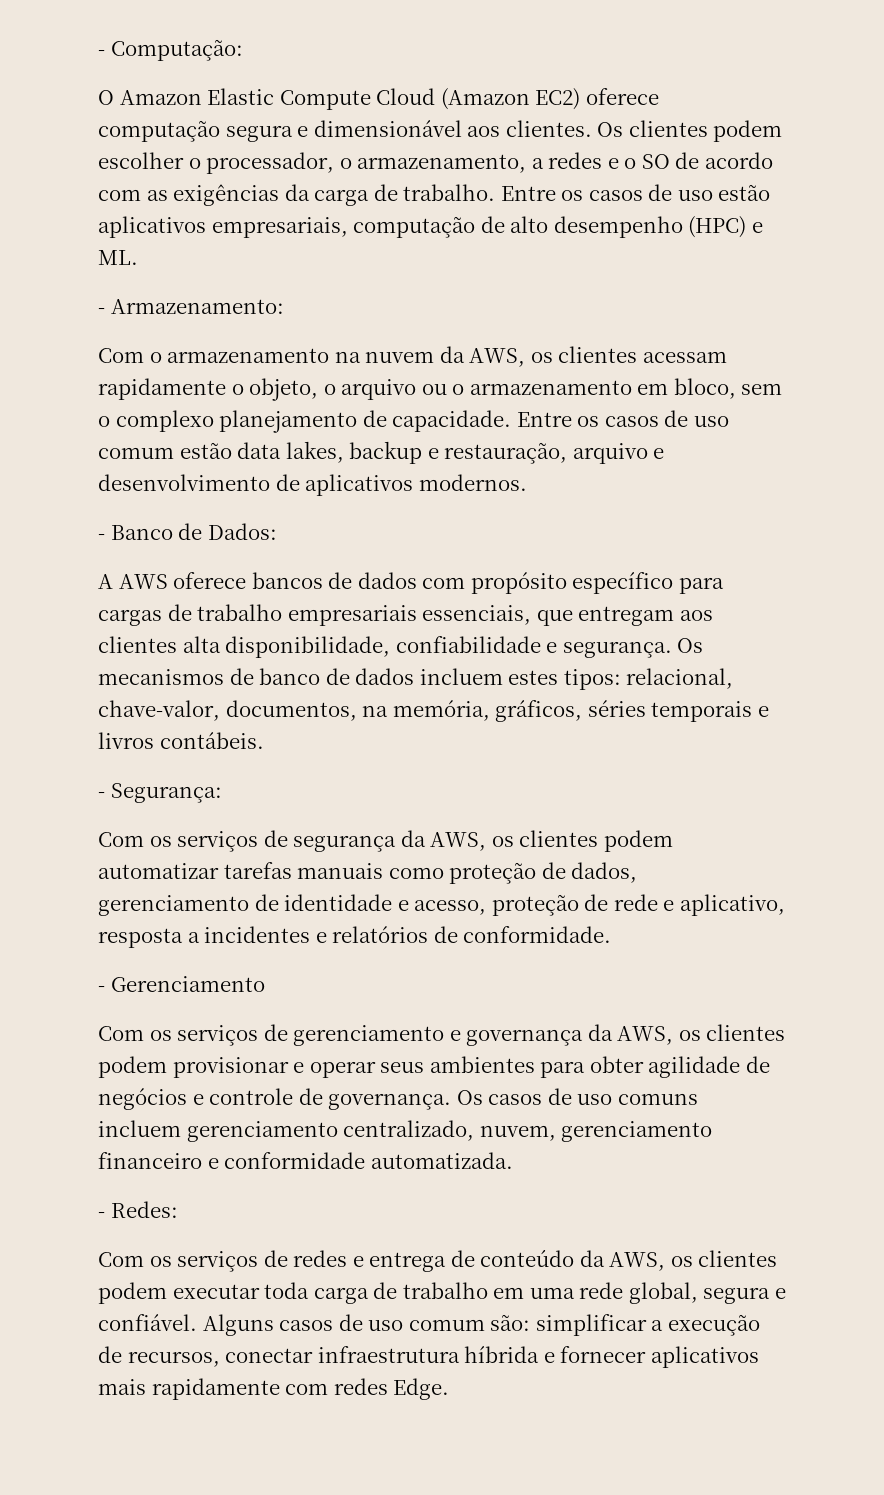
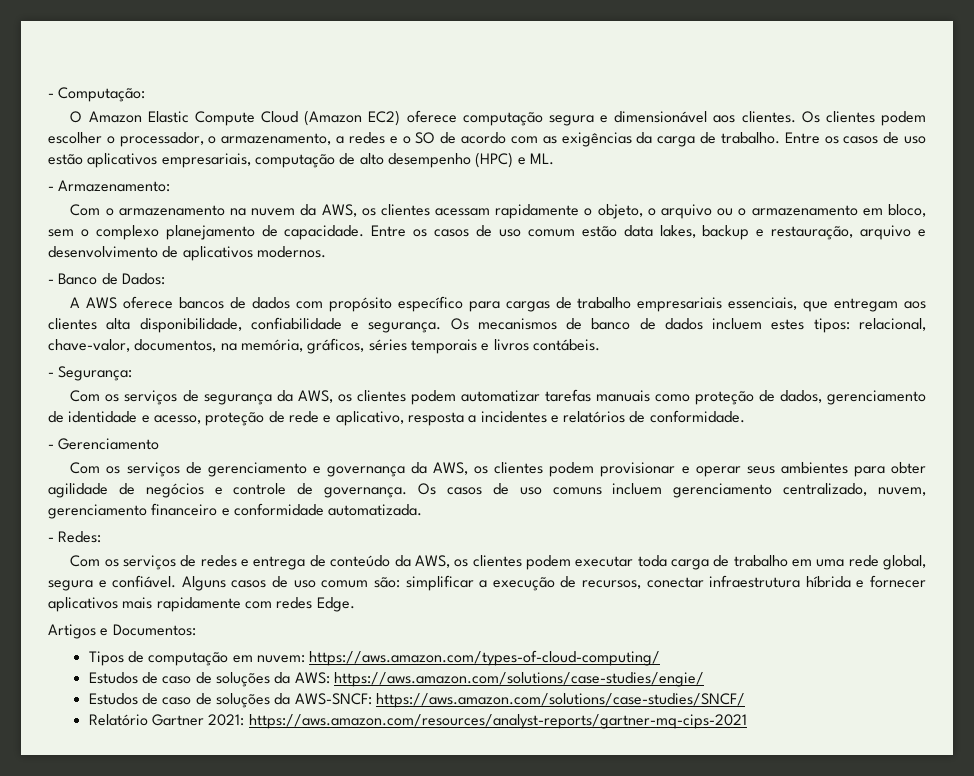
(450, 1389) none -> [48,624,196,639] [88,650,661,666] [88,672,704,687] [88,693,745,708] [88,714,747,729] // Artigos e Documentos: // Tipos de computação em nuvem: https://aws.amazon.com/types-of-cloud-computing/ // Estudos de caso de soluções da AWS: https://aws.amazon.com/solutions/case-studies/engie/ // Estudos de caso de soluções da AWS-SNCF: https://aws.amazon.com/solutions/case-studies/SNCF/ // Relatório Gartner 2021: https://aws.amazon.com/resources/analyst-reports/gartner-mq-cips-2021

